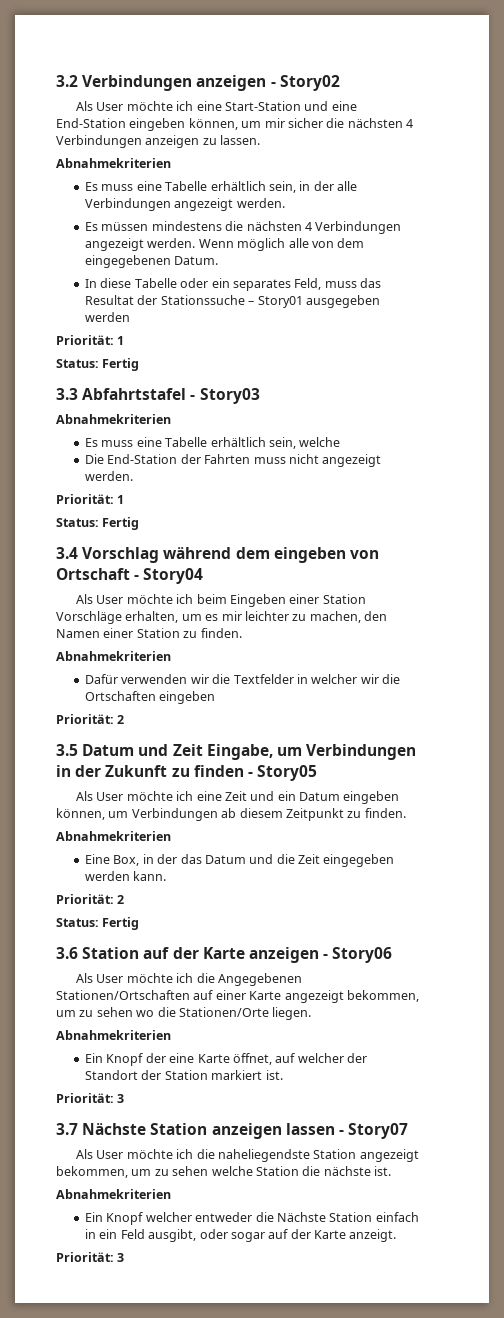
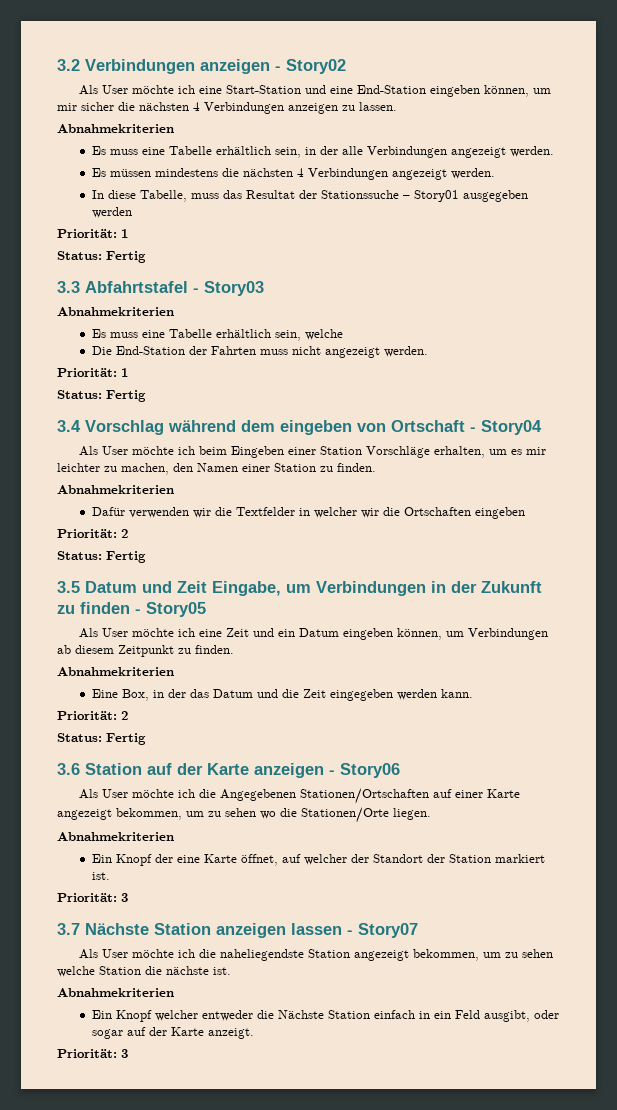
[198,238,365,251] [85,255,219,268] [85,278,322,291] Wenn möglich alle von dem eingegebenen Datum. // In diese Tabelle oder ein separates Feld, -> [91,190,187,202] // In diese Tabelle,
(125, 719) none -> [57,551,146,563] // Status: Fertig

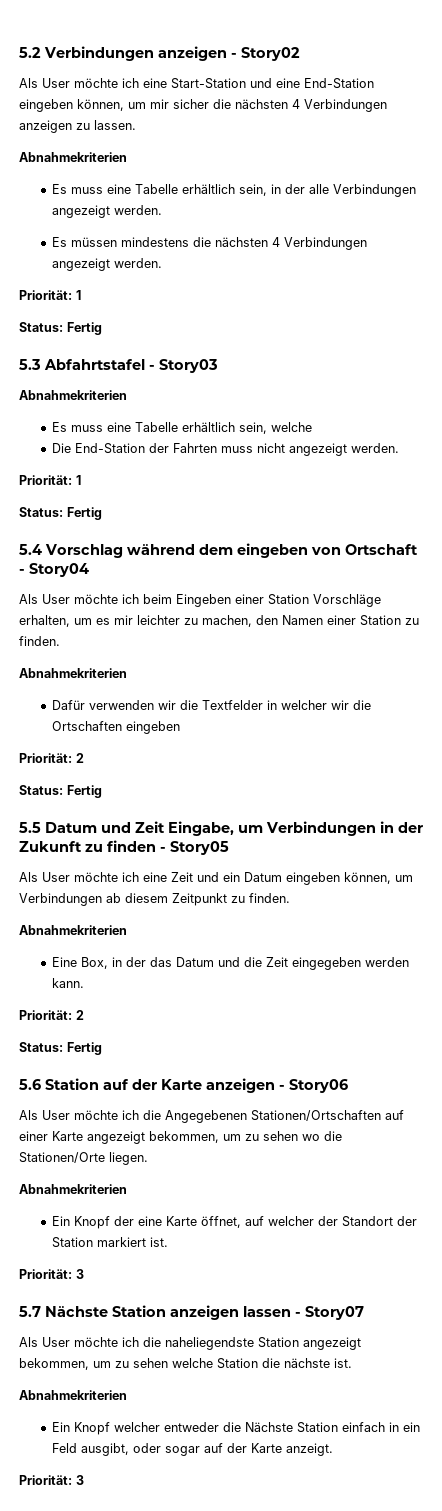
[57,59,80,71] 3.2 -> [19,47,41,58] 5.2
[91,190,528,202] [91,207,132,218] [57,229,128,238] [57,251,146,263] [57,281,80,293] // In diese Tabelle, muss das Resultat der Stationssuche – Story01 ausgegeben werden // Priorität: 1 // Status: Fertig // 3.3 -> [19,290,81,300] [19,322,102,335] [19,359,41,370] // Priorität: 1 // Status: Fertig // 5.3
[57,420,81,432] 3.4 -> [19,544,42,555] 5.4
[57,581,80,593] 3.5 -> [19,822,41,833] 5.5
[57,763,80,775] 3.6 -> [19,1079,41,1090] 5.6
[57,923,80,935] 3.7 -> [19,1306,41,1317] 5.7

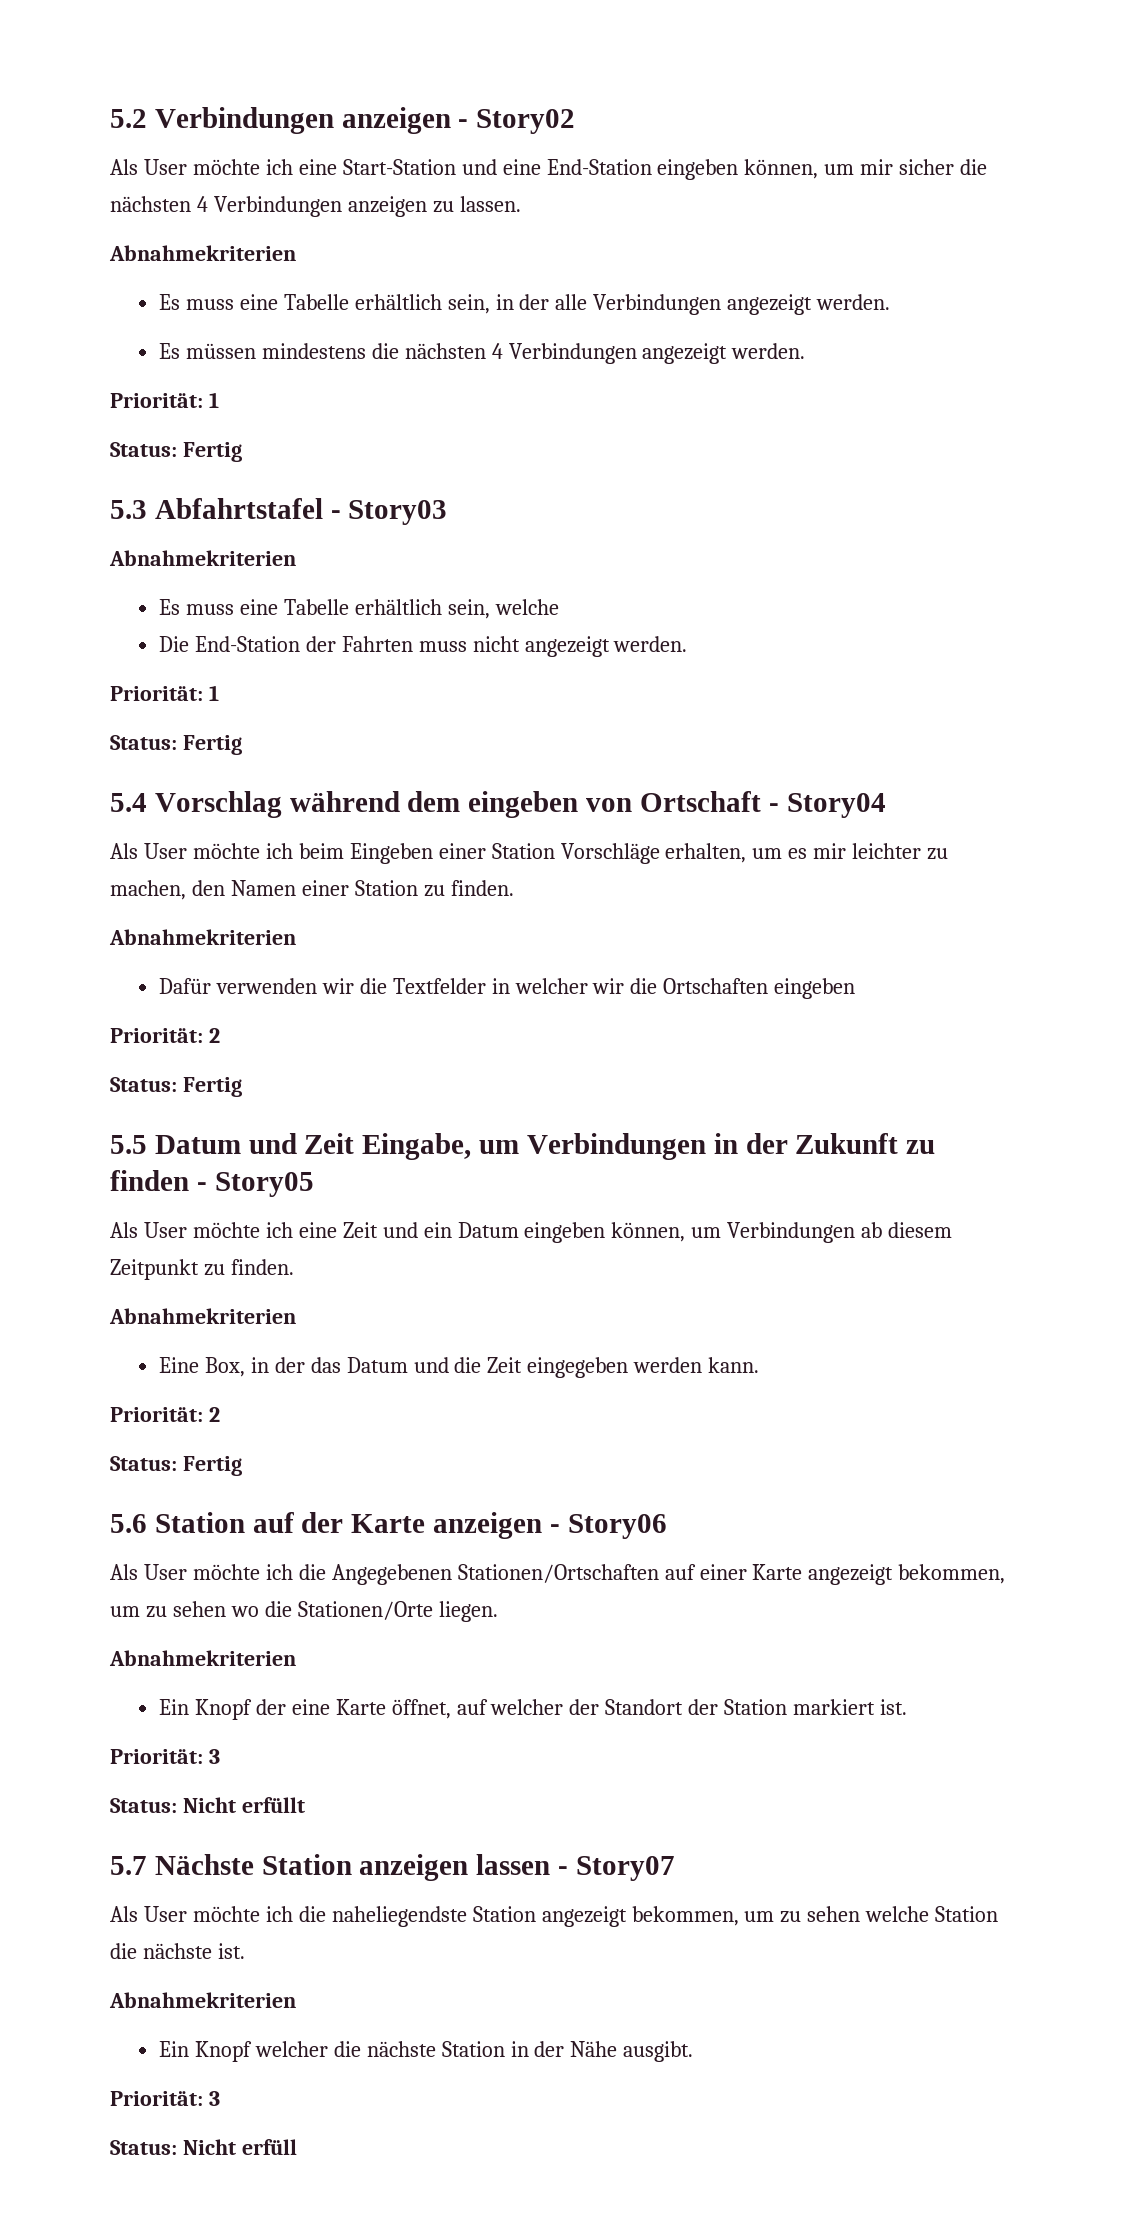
(84, 1274) none -> [110,1797,305,1813] // Status: Nicht erfüllt
[164,1422,421,1433] [52,1443,334,1456] [19,1475,84,1485] entweder die Nächste Station einfach in ein Feld ausgibt, oder sogar auf der Karte anzeigt. // Priorität: 3 -> [333,2041,694,2062] [110,2091,220,2106] [110,2139,297,2155] die nächste Station in der Nähe ausgibt. // Priorität: 3 // Status: Nicht erfüll

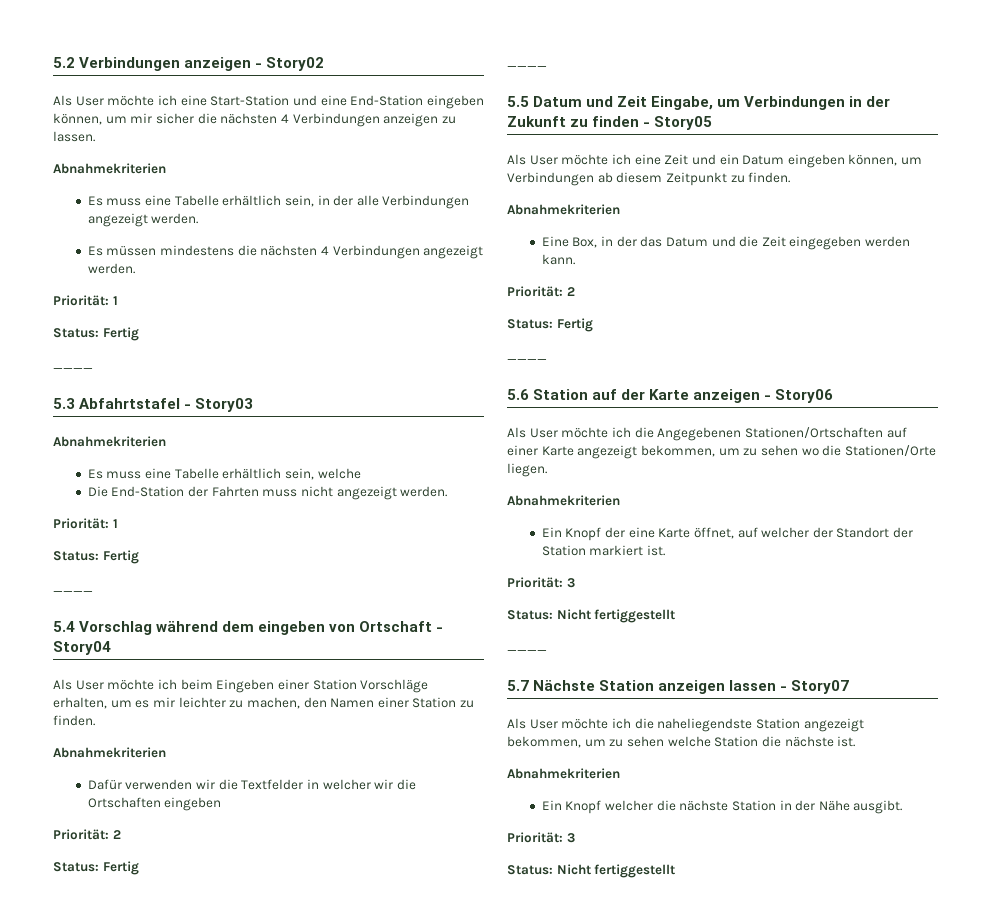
(242, 452) none -> [53,368,93,369] // ____
(242, 745) none -> [53,591,93,592] // ____
(242, 1087) none -> [507,66,547,67] // ____
(242, 1466) none -> [507,359,547,360] // ____
[241,1797,305,1813] erfüllt -> [594,609,676,623] [507,650,547,651] fertiggestellt // ____
[241,2139,297,2155] erfüll -> [594,864,676,878] fertiggestellt

